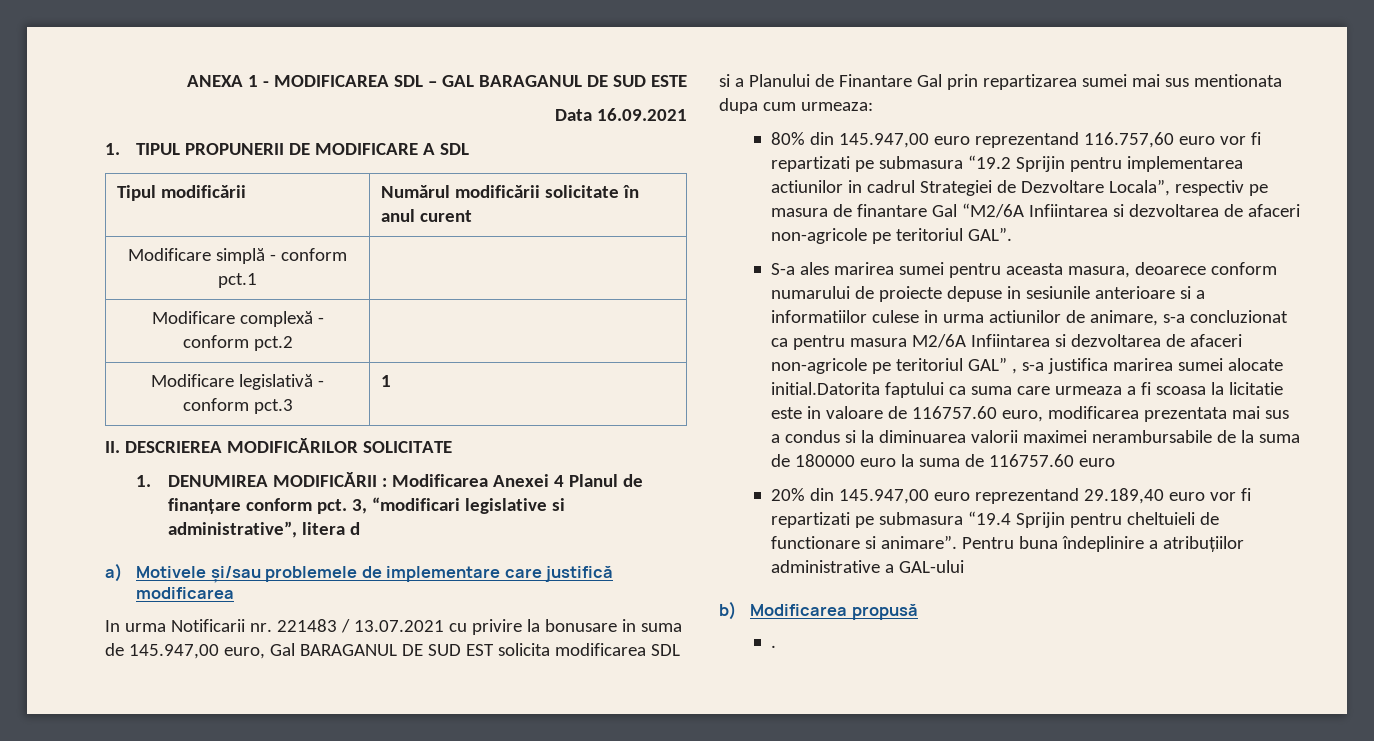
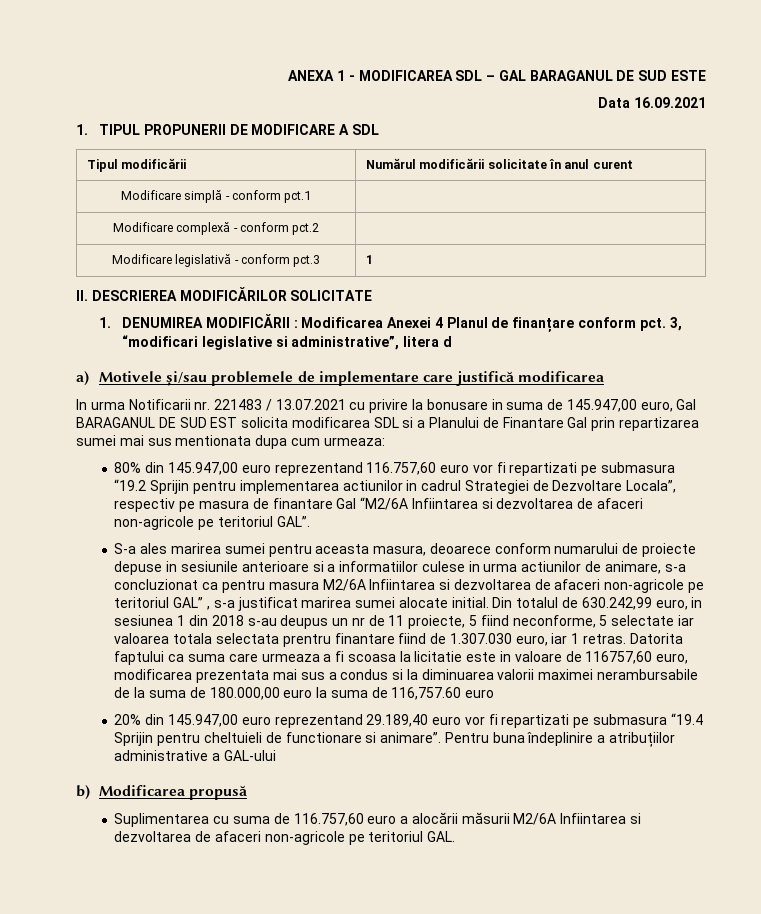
[1047,358,1108,374] justifica -> [237,597,298,611] justificat
[770,382,880,395] initial.Datorita -> [451,597,703,610] [114,615,694,629] [114,633,683,647] initial. Din totalul de 630.242,99 euro, in sesiunea 1 din 2018 s-au deupus un nr de 11 proiecte, 5 fiind neconforme, 5 selectate iar valoarea totala selectata prentru finantare fiind de 1.307.030 euro, iar 1 retras. Datorita
[911,406,997,419] 116757.60 -> [585,651,653,664] 116757,60
[794,454,855,467] 180000 -> [209,687,280,700] 180.000,00
[988,454,1074,467] 116757.60 -> [391,687,462,700] 116,757.60
[770,645,776,648] . -> [114,812,641,827] [114,831,456,845] Suplimentarea cu suma de 116.757,60 euro a alocării măsurii M2/6A Infiintarea si dezvoltarea de afaceri non-agricole pe teritoriul GAL.

